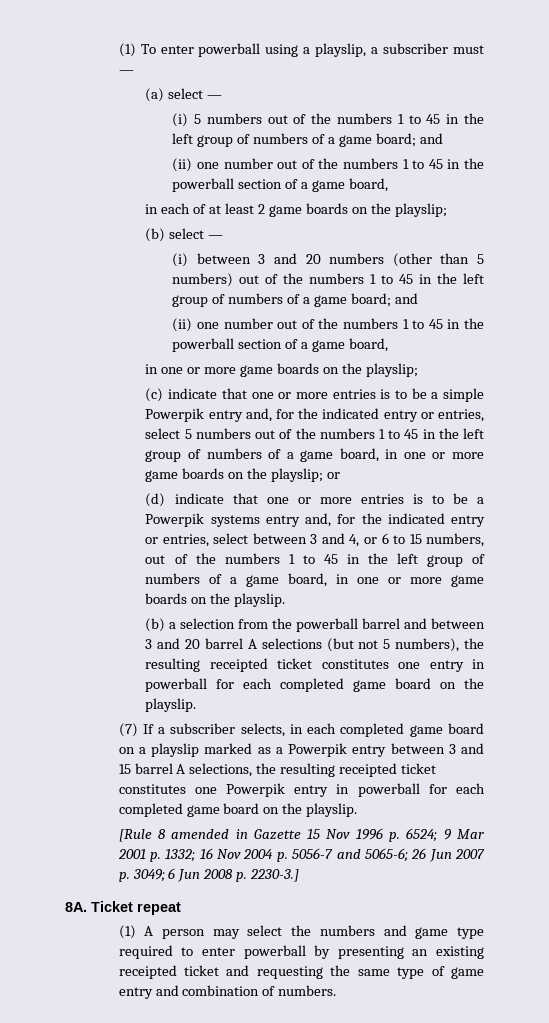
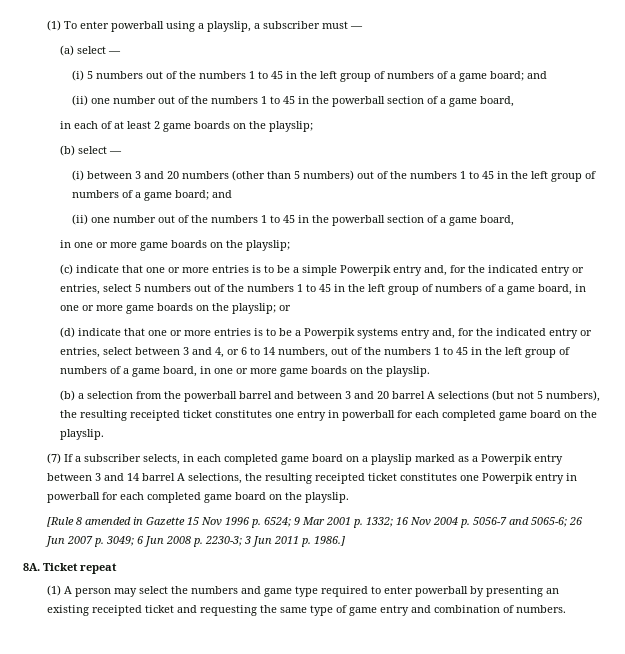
[409,534,422,544] 15 -> [262,347,275,355] 14
[118,764,131,774] 15 -> [127,473,140,481] 14
[250,869,300,882] 2230-3.] -> [205,536,346,547] 2230-3; 3 Jun 2011 p. 1986.]

